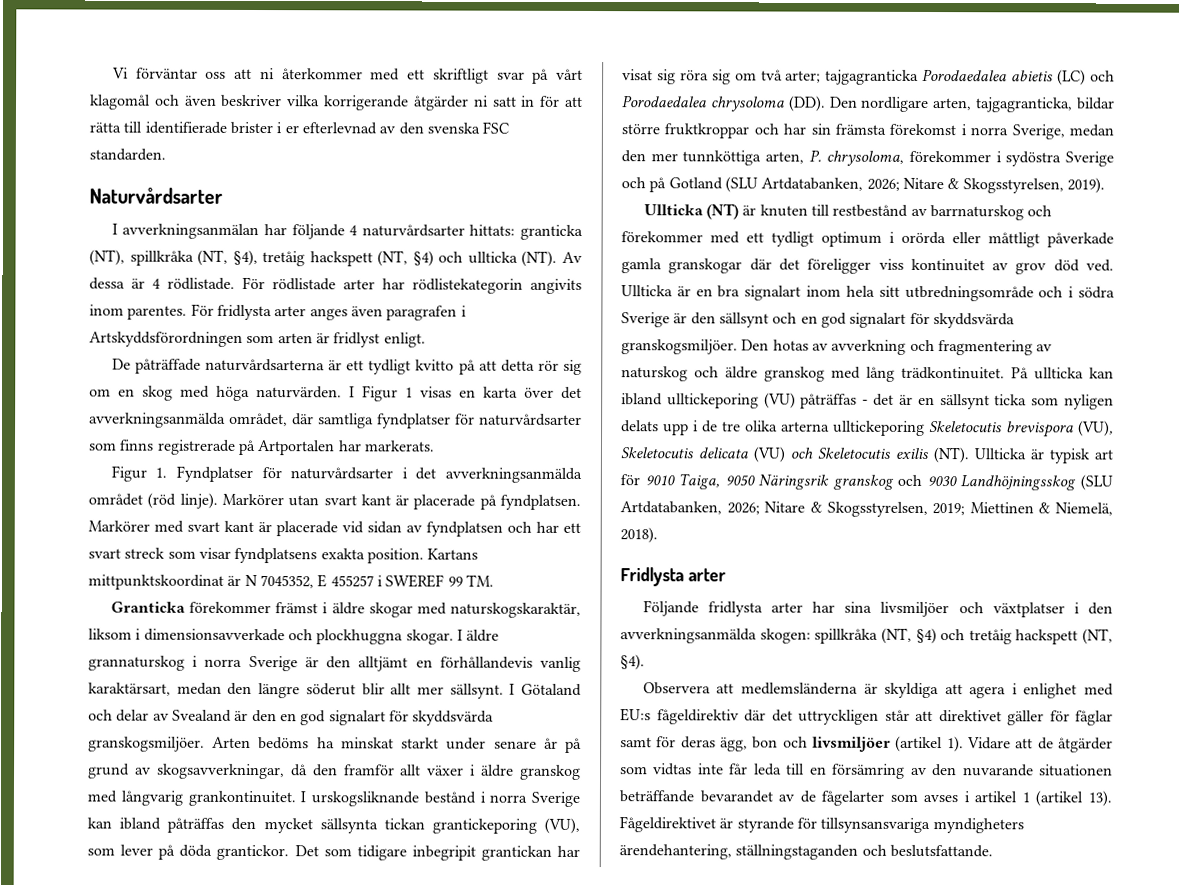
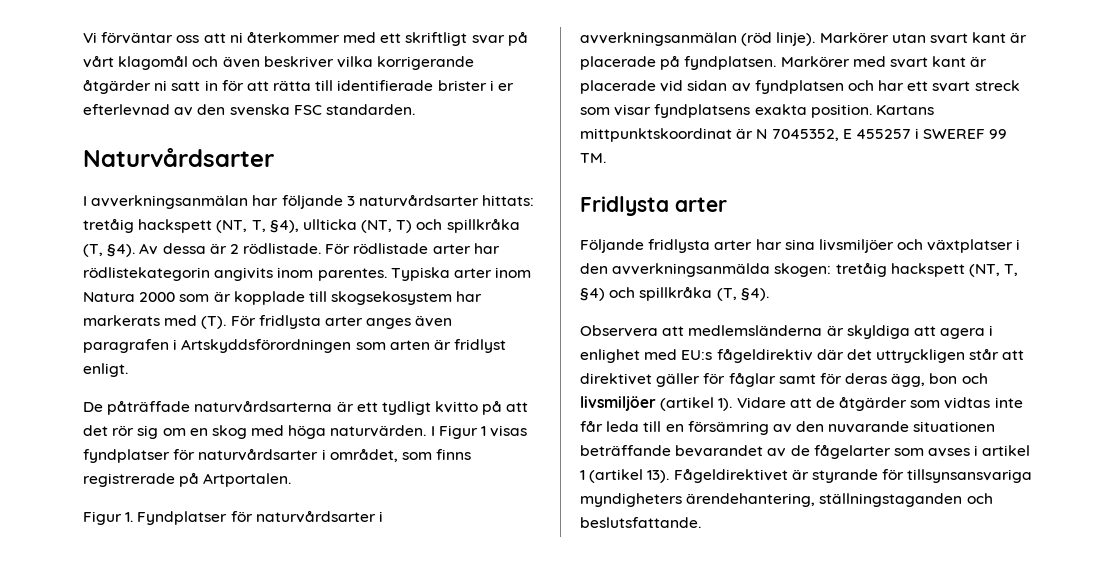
[349,225,359,236] 4 -> [346,196,355,206] 3
[520,224,583,240] [89,249,558,267] granticka (NT), spillkråka (NT, §4), tretåig hackspett (NT, §4) och ullticka (NT). -> [83,218,520,233] [83,244,136,257] tretåig hackspett (NT, T, §4), ullticka (NT, T) och spillkråka (T, §4).
[152,278,161,289] 4 -> [229,244,239,254] 2
(188, 312) none -> [390,267,532,281] [83,291,483,305] [83,315,227,329] Typiska arter inom Natura 2000 som är kopplade till skogsekosystem har markerats med (T).
[500,359,535,372] detta -> [83,425,108,436] det
[459,386,582,399] [89,412,374,429] en karta över det avverkningsanmälda området, där samtliga -> (528, 431) none
(582, 419) none -> [321,448,398,462] i området,
[257,440,435,456] Artportalen har markerats. -> [203,473,292,487] Artportalen.
[415,467,582,483] [88,493,143,506] det avverkningsanmälda området -> [580,32,737,46] avverkningsanmälan
[110,601,581,618] [88,628,500,645] [88,655,581,672] [88,682,582,699] [88,709,495,726] [88,736,582,753] [88,763,581,780] [87,790,580,807] [87,817,580,834] [87,844,580,861] [622,68,1115,86] [622,95,1115,113] [621,123,1114,140] [621,149,1114,167] [621,176,1105,194] [643,203,1053,221] [621,231,1114,248] [621,258,1114,275] [621,285,1115,302] [621,312,1015,329] [621,339,1053,356] [621,366,1114,382] [621,392,1114,410] [621,420,1114,438] [620,446,1113,464] [620,473,1113,491] [620,501,1113,518] [620,527,658,544] // Granticka förekommer främst i äldre skogar med naturskogskaraktär, liksom i dimensionsavverkade och plockhuggna skogar. I äldre grannaturskog i norra Sverige är den alltjämt en förhållandevis vanlig karaktärsart, medan den längre söderut blir allt mer sällsynt. I Götaland och delar av Svealand är den en god signalart för skyddsvärda granskogsmiljöer. Arten bedöms ha minskat starkt under senare år på grund av skogsavverkningar, då den framför allt växer i äldre granskog med långvarig grankontinuitet. I urskogsliknande bestånd i norra Sverige kan ibland påträffas den mycket sällsynta tickan grantickeporing (VU), som lever på döda grantickor. Det som tidigare inbegripit grantickan har visat sig röra sig om två arter; tajgagranticka Porodaedalea abietis (LC) och Porodaedalea chrysoloma (DD). Den nordligare arten, tajgagranticka, bildar större fruktkroppar och har sin främsta förekomst i norra Sverige, medan den mer tunnköttiga arten, P. chrysoloma, förekommer i sydöstra Sverige och på Gotland (SLU Artdatabanken, 2026; Nitare & Skogsstyrelsen, 2019). // Ullticka (NT) är knuten till restbestånd av barrnaturskog och förekommer med ett tydligt optimum i orörda eller måttligt påverkade gamla granskogar där det föreligger viss kontinuitet av grov död ved. Ullticka är en bra signalart inom hela sitt utbredningsområde och i södra Sverige är den sällsynt och en god signalart för skyddsvärda granskogsmiljöer. Den hotas av avverkning och fragmentering av naturskog och äldre granskog med lång trädkontinuitet. På ullticka kan ibland ulltickeporing (VU) påträffas - det är en sällsynt ticka som nyligen delats upp i de tre olika arterna ulltickeporing Skeletocutis brevispora (VU), Skeletocutis delicata (VU) och Skeletocutis exilis (NT). Ullticka är typisk art för 9010 Taiga, 9050 Näringsrik granskog och 9030 Landhöjningsskog (SLU Artdatabanken, 2026; Nitare & Skogsstyrelsen, 2019; Miettinen & Niemelä, 2018). -> (606, 158) none
[814,627,1113,645] spillkråka (NT, §4) och tretåig hackspett (NT, -> [835,262,1019,277] [580,286,737,301] tretåig hackspett (NT, T, §4) och spillkråka (T,

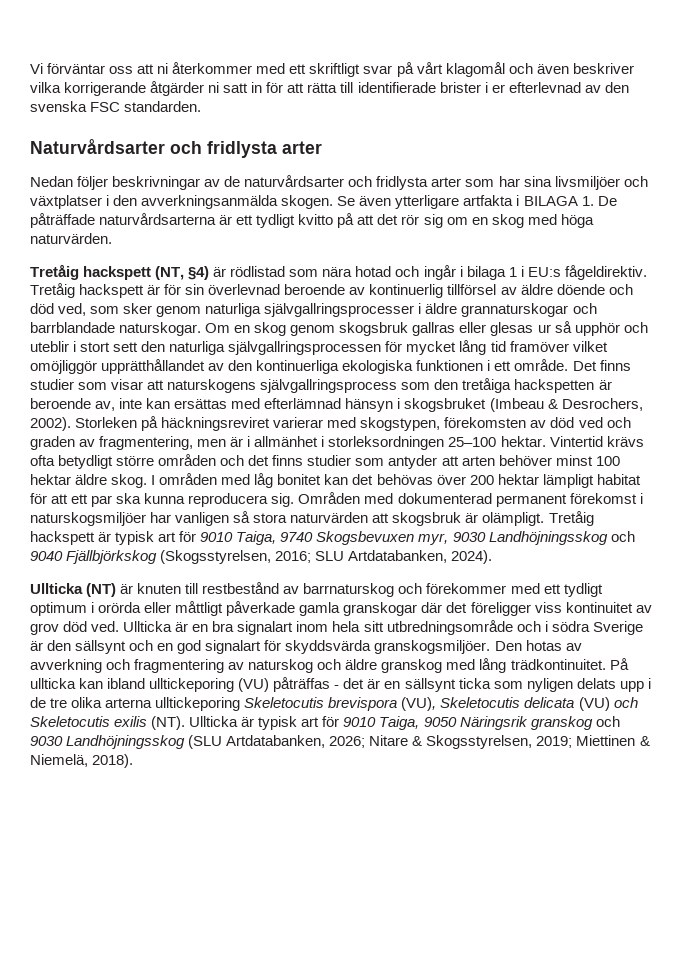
[83,194,535,209] [83,218,520,233] [83,243,500,257] [83,267,532,281] [83,291,483,305] [83,315,453,329] [83,339,507,353] [83,363,128,377] // I avverkningsanmälan har följande 3 naturvårdsarter hittats: tretåig hackspett (NT, T, §4), ullticka (NT, T) och spillkråka (T, §4). Av dessa är 2 rödlistade. För rödlistade arter har rödlistekategorin angivits inom parentes. Typiska arter inom Natura 2000 som är kopplade till skogsekosystem har markerats med (T). För fridlysta arter anges även paragrafen i Artskyddsförordningen som arten är fridlyst enligt. // -> [170,141,322,158] [30,175,648,190] [30,195,594,209] och fridlysta arter // Nedan följer beskrivningar av de naturvårdsarter och fridlysta arter som har sina livsmiljöer och växtplatser i den avverkningsanmälda skogen. Se även ytterligare artfakta i BILAGA 1.
[430,425,528,439] [83,448,472,463] [83,472,292,487] [83,510,383,525] [580,32,1028,46] [580,55,988,70] [580,80,1020,94] [580,104,934,118] [580,128,1008,142] [580,153,606,163] [580,196,727,216] [580,239,1021,253] [580,262,1019,277] [580,286,769,301] [580,325,994,339] [580,348,1025,363] [580,372,988,387] [580,396,1023,411] [580,420,996,435] [580,444,1031,459] [580,468,1033,483] [580,493,993,507] [580,517,701,528] I Figur 1 visas fyndplatser för naturvårdsarter i området, som finns registrerade på Artportalen. // Figur 1. Fyndplatser för naturvårdsarter i avverkningsanmälan (röd linje). Markörer utan svart kant är placerade på fyndplatsen. Markörer med svart kant är placerade vid sidan av fyndplatsen och har ett svart streck som visar fyndplatsens exakta position. Kartans mittpunktskoordinat är N 7045352, E 455257 i SWEREF 99 TM. // Fridlysta arter // Följande fridlysta arter har sina livsmiljöer och växtplatser i den avverkningsanmälda skogen: tretåig hackspett (NT, T, §4) och spillkråka (T, §4). // Observera att medlemsländerna är skyldiga att agera i enlighet med EU:s fågeldirektiv där det uttryckligen står att direktivet gäller för fåglar samt för deras ägg, bon och livsmiljöer (artikel 1). Vidare att de åtgärder som vidtas inte får leda till en försämring av den nuvarande situationen beträffande bevarandet av de fågelarter som avses i artikel 1 (artikel 13). Fågeldirektivet är styrande för tillsynsansvariga myndigheters ärendehantering, ställningstaganden och beslutsfattande. -> [30,264,647,280] [30,283,633,298] [30,303,597,317] [30,321,648,336] [30,340,608,355] [30,359,631,374] [30,378,612,393] [30,398,643,412] [30,416,631,431] [30,436,644,450] [30,454,620,469] [30,473,641,488] [30,492,643,507] [30,511,594,526] [30,531,635,545] [30,550,493,564] [30,582,603,597] [30,601,652,616] [30,620,643,635] [30,640,582,654] [30,658,629,673] [30,677,651,692] [30,697,638,711] [30,716,620,730] [30,735,650,749] [30,754,134,768] // Tretåig hackspett (NT, §4) är rödlistad som nära hotad och ingår i bilaga 1 i EU:s fågeldirektiv. Tretåig hackspett är för sin överlevnad beroende av kontinuerlig tillförsel av äldre döende och död ved, som sker genom naturliga självgallringsprocesser i äldre grannaturskogar och barrblandade naturskogar. Om en skog genom skogsbruk gallras eller glesas ur så upphör och uteblir i stort sett den naturliga självgallringsprocessen för mycket lång tid framöver vilket omöjliggör upprätthållandet av den kontinuerliga ekologiska funktionen i ett område. Det finns studier som visar att naturskogens självgallringsprocess som den tretåiga hackspetten är beroende av, inte kan ersättas med efterlämnad hänsyn i skogsbruket (Imbeau & Desrochers, 2002). Storleken på häckningsreviret varierar med skogstypen, förekomsten av död ved och graden av fragmentering, men är i allmänhet i storleksordningen 25–100 hektar. Vintertid krävs ofta betydligt större områden och det finns studier som antyder att arten behöver minst 100 hektar äldre skog. I områden med låg bonitet kan det behövas över 200 hektar lämpligt habitat för att ett par ska kunna reproducera sig. Områden med dokumenterad permanent förekomst i naturskogsmiljöer har vanligen så stora naturvärden att skogsbruk är olämpligt. Tretåig hackspett är typisk art för 9010 Taiga, 9740 Skogsbevuxen myr, 9030 Landhöjningsskog och 9040 Fjällbjörkskog (Skogsstyrelsen, 2016; SLU Artdatabanken, 2024). // Ullticka (NT) är knuten till restbestånd av barrnaturskog och förekommer med ett tydligt optimum i orörda eller måttligt påverkade gamla granskogar där det föreligger viss kontinuitet av grov död ved. Ullticka är en bra signalart inom hela sitt utbredningsområde och i södra Sverige är den sällsynt och en god signalart för skyddsvärda granskogsmiljöer. Den hotas av avverkning och fragmentering av naturskog och äldre granskog med lång trädkontinuitet. På ullticka kan ibland ulltickeporing (VU) påträffas - det är en sällsynt ticka som nyligen delats upp i de tre olika arterna ulltickeporing Skeletocutis brevispora (VU), Skeletocutis delicata (VU) och Skeletocutis exilis (NT). Ullticka är typisk art för 9010 Taiga, 9050 Näringsrik granskog och 9030 Landhöjningsskog (SLU Artdatabanken, 2026; Nitare & Skogsstyrelsen, 2019; Miettinen & Niemelä, 2018).

